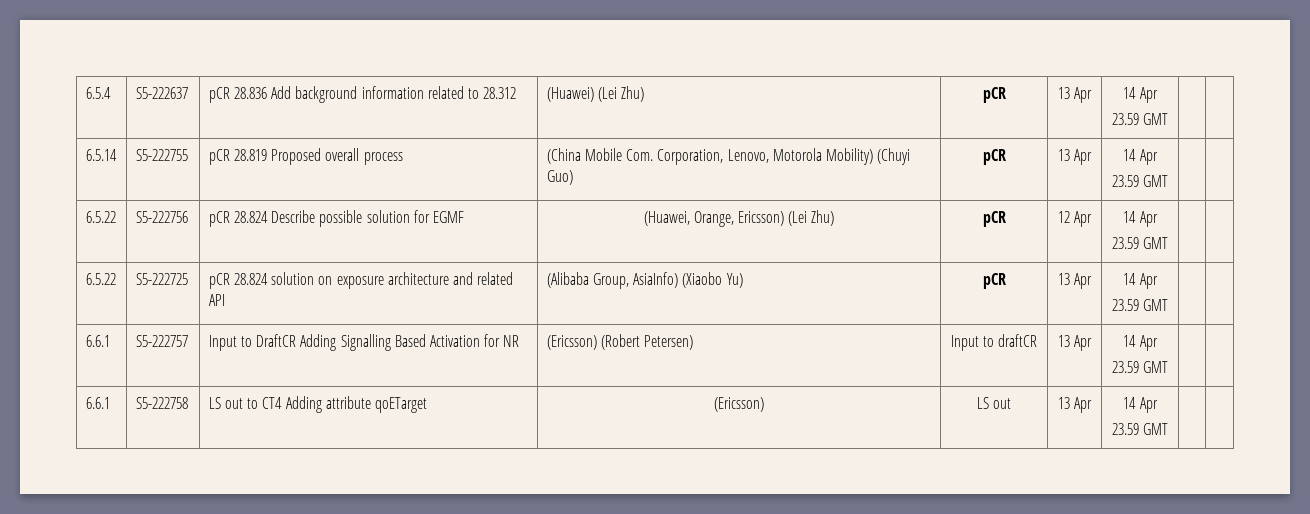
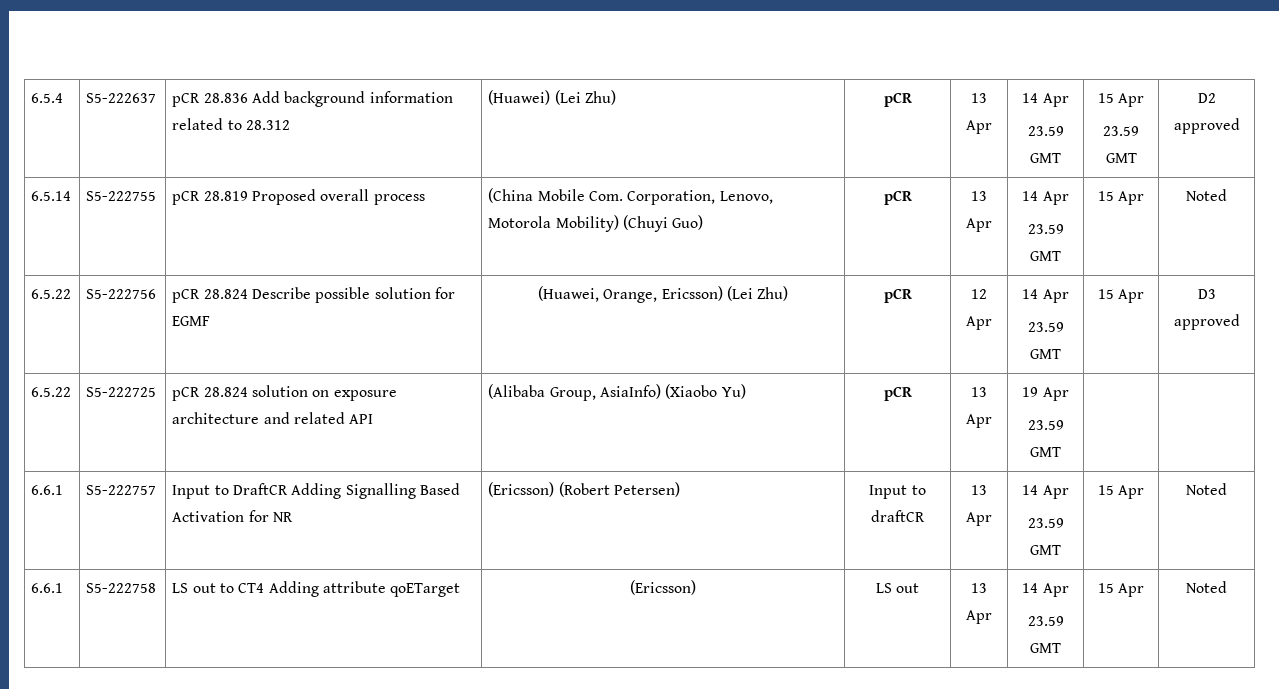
(1169, 119) | -> [1097,93,1145,107] [1103,126,1139,136] [1105,153,1137,163] [1197,93,1216,103] [1173,118,1240,134] 15 Apr // 23.59 GMT | D2 approved
(1169, 181) | -> [1097,191,1145,205] [1186,189,1227,201] 15 Apr | Noted
(1169, 243) | -> [1097,289,1145,303] [1197,289,1216,299] [1173,314,1240,330] 15 Apr | D3 approved
[1123,273,1137,285] 14 -> [1022,387,1039,397] 19
(1169, 367) | -> [1097,485,1145,499] [1186,483,1227,495] 15 Apr | Noted
(1169, 429) | -> [1097,583,1145,597] [1186,581,1227,593] 15 Apr | Noted

